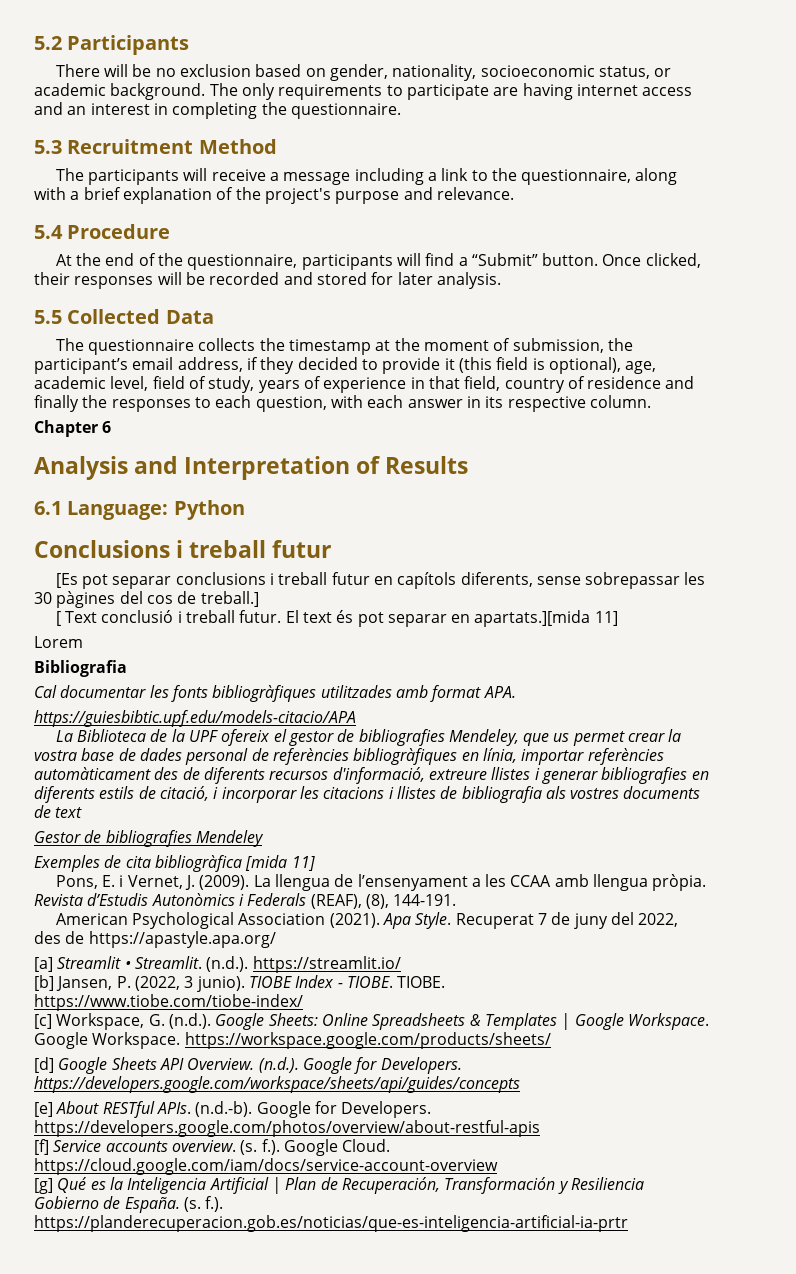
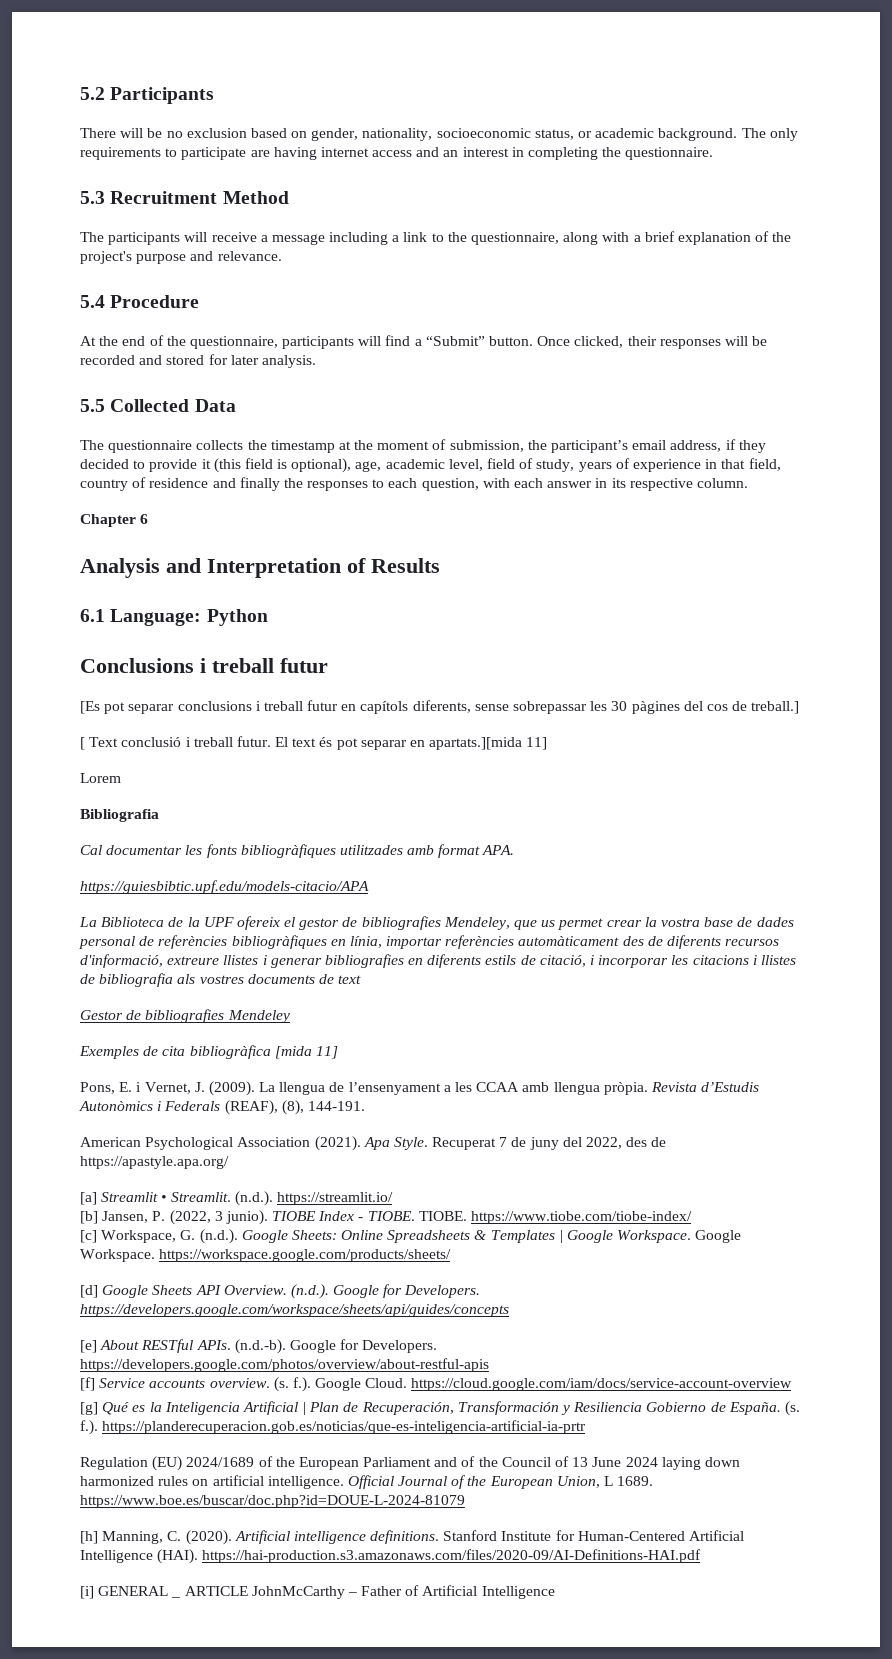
(628, 1223) none -> [80,1456,740,1471] [80,1475,654,1489] [80,1495,465,1508] [80,1530,745,1545] [80,1549,702,1564] [80,1586,169,1599] [171,1596,181,1598] [184,1585,555,1599] // Regulation (EU) 2024/1689 of the European Parliament and of the Council of 13 June 2024 laying down harmonized rules on artificial intelligence. Official Journal of the European Union, L 1689. https://www.boe.es/buscar/doc.php?id=DOUE-L-2024-81079 // [h] Manning, C. (2020). Artificial intelligence definitions. Stanford Institute for Human-Centered Artificial Intelligence (HAI). https://hai-production.s3.amazonaws.com/files/2020-09/AI-Definitions-HAI.pdf // [i] GENERAL _ ARTICLE JohnMcCarthy – Father of Artificial Intelligence

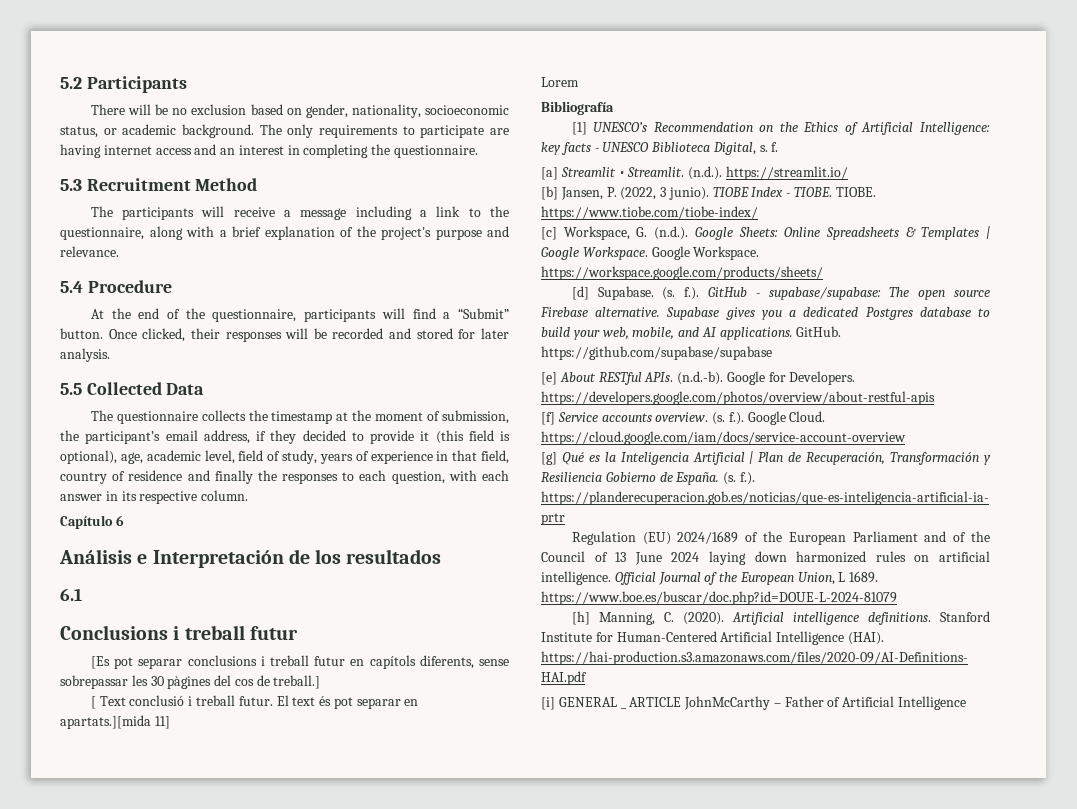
[80,514,136,527] Chapter -> [60,515,113,529] Capítulo
[80,558,440,578] Analysis and Interpretation of Results -> [59,549,442,568] Análisis e Interpretación de los resultados
[110,609,268,626] Language: Python -> (82, 594) none
[80,809,159,822] [80,844,515,858] [80,880,369,894] [79,916,794,930] [79,935,780,949] [80,954,796,968] [80,973,362,987] [80,1009,290,1023] [79,1045,338,1059] [80,1081,760,1096] [79,1100,365,1115] [80,1136,667,1151] [80,1156,229,1169] Bibliografia // Cal documentar les fonts bibliogràfiques utilitzades amb format APA. // https://guiesbibtic.upf.edu/models-citacio/APA // La Biblioteca de la UPF ofereix el gestor de bibliografies Mendeley, que us permet crear la vostra base de dades personal de referències bibliogràfiques en línia, importar referències automàticament des de diferents recursos d'informació, extreure llistes i generar bibliografies en diferents estils de citació, i incorporar les citacions i llistes de bibliografia als vostres documents de text // Gestor de bibliografies Mendeley // Exemples de cita bibliogràfica [mida 11] // Pons, E. i Vernet, J. (2009). La llengua de l’ensenyament a les CCAA amb llengua pròpia. Revista d’Estudis Autonòmics i Federals (REAF), (8), 144-191. // American Psychological Association (2021). Apa Style. Recuperat 7 de juny del 2022, des de https://apastyle.apa.org/ -> [541,101,614,115] [571,122,990,135] [541,142,779,155] Bibliografía // [1] UNESCO’s Recommendation on the Ethics of Artificial Intelligence: key facts - UNESCO Biblioteca Digital, s. f.
[102,1284,481,1299] [80,1304,509,1317] Google Sheets API Overview. (n.d.). Google for Developers. https://developers.google.com/workspace/sheets/api/guides/concepts -> [597,286,990,300] [540,307,990,320] [541,326,842,340] [541,346,772,360] Supabase. (s. f.). GitHub - supabase/supabase: The open source Firebase alternative. Supabase gives you a dedicated Postgres database to build your web, mobile, and AI applications. GitHub. https://github.com/supabase/supabase

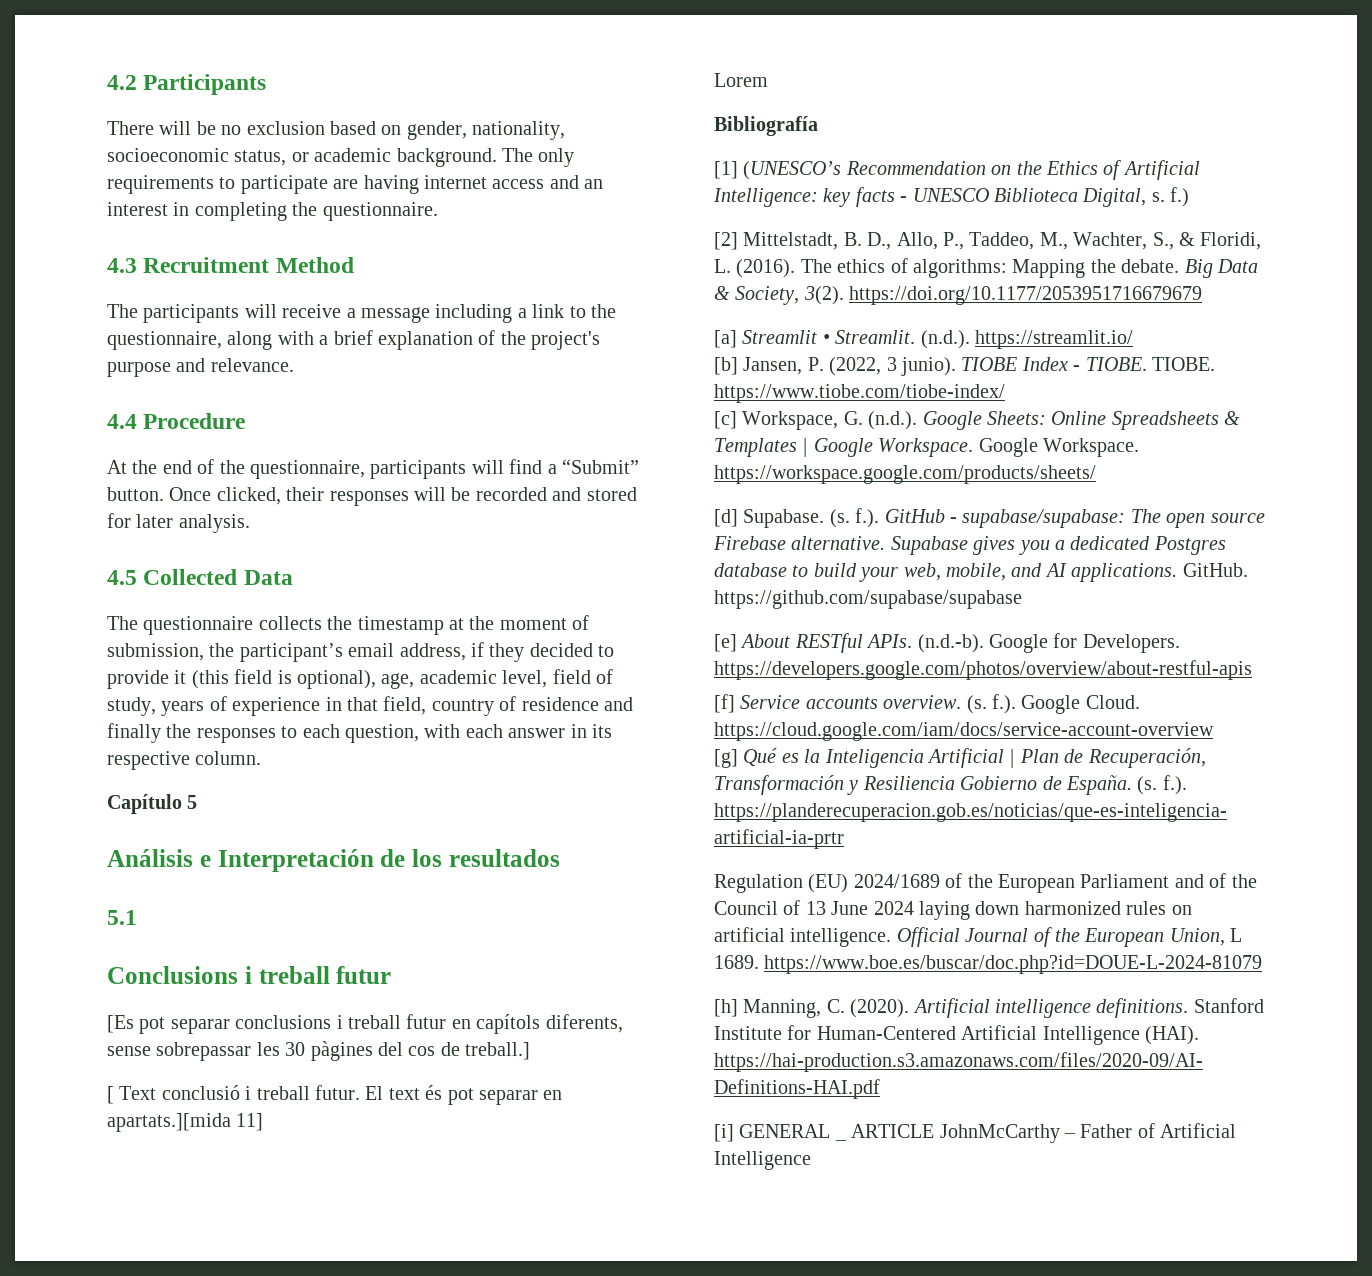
[60,77,82,89] 5.2 -> [107,75,137,90] 4.2
[60,179,82,191] 5.3 -> [107,258,137,273] 4.3
[60,281,83,293] 5.4 -> [107,414,137,429] 4.4
[60,383,82,395] 5.5 -> [107,570,137,585] 4.5
[115,515,124,526] 6 -> [187,795,198,809] 5
[60,588,82,601] 6.1 -> [107,910,137,925] 5.1
[593,122,648,132] UNESCO’s -> [743,161,842,180] (UNESCO’s
[771,142,779,152] f. -> [1170,187,1190,207] [714,232,1262,250] [714,258,1258,278] [714,286,1203,305] f.) // [2] Mittelstadt, B. D., Allo, P., Taddeo, M., Wachter, S., & Floridi, L. (2016). The ethics of algorithms: Mapping the debate. Big Data & Society, 3(2). https://doi.org/10.1177/2053951716679679

